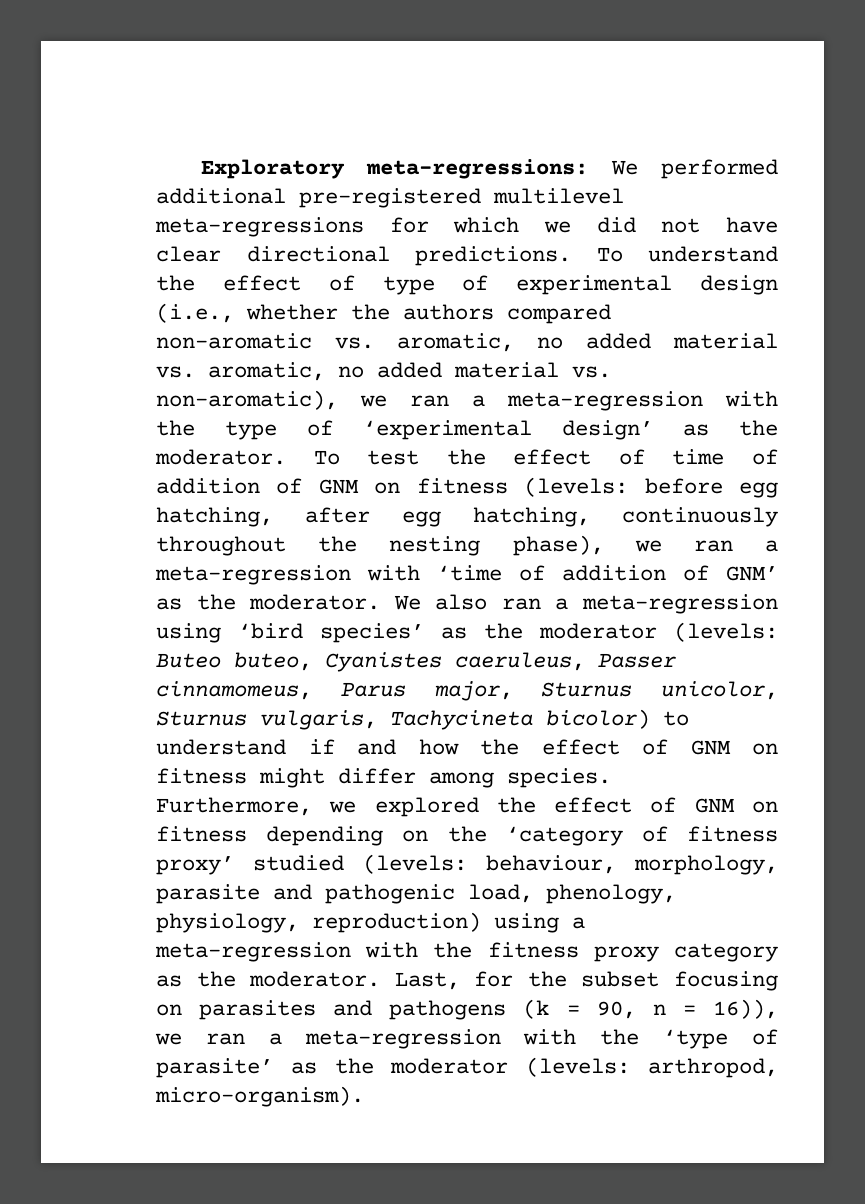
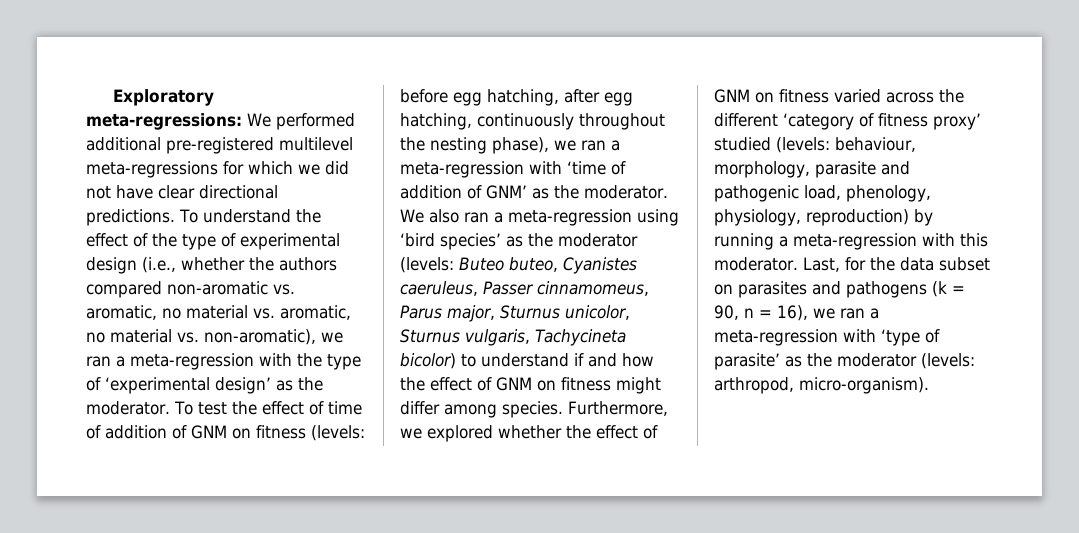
(355, 283) none -> [152,233,177,247] the
[586,333,651,349] added -> (181, 313) none
[377,362,442,378] added -> (105, 337) none
[496,797,778,813] [156,826,487,846] the effect of GNM on fitness depending on the -> [498,425,658,439] [714,89,964,103] [714,113,778,127] whether the effect of GNM on fitness varied across the different
[494,913,585,933] [155,942,778,962] [156,971,236,987] using a meta-regression with the fitness proxy category as the -> [914,209,933,226] [714,233,988,250] by running a meta-regression with this
[581,971,778,991] subset focusing -> [899,257,990,271] data subset
[712,999,778,1019] [155,1029,640,1049] 16)), we ran a meta-regression with the -> [777,305,879,321] [714,329,876,346] 16), we ran a meta-regression with

